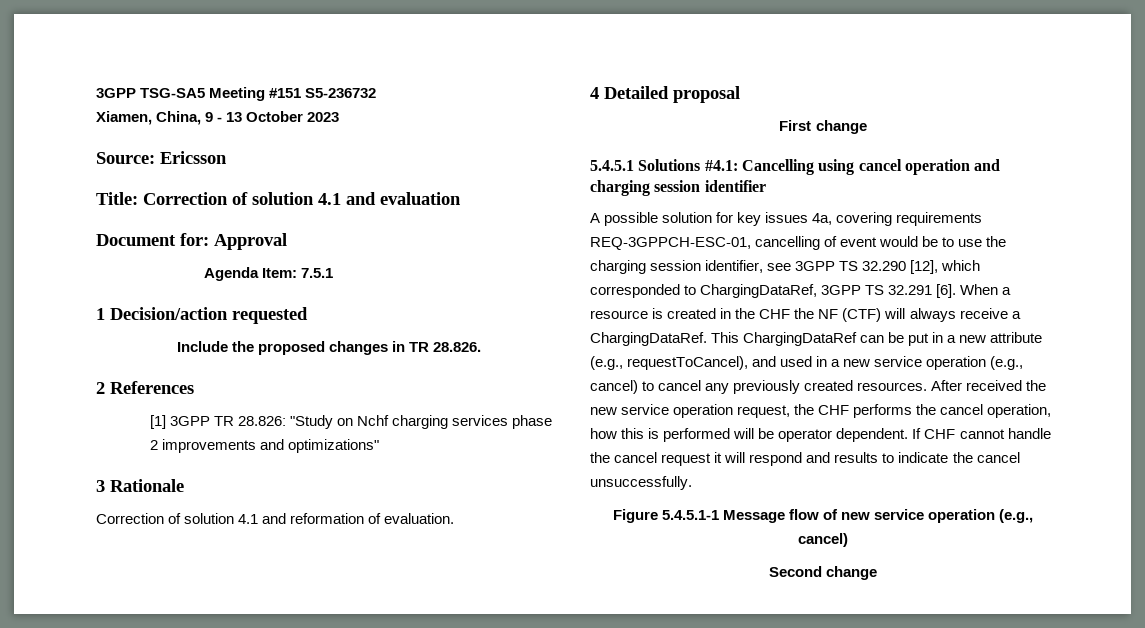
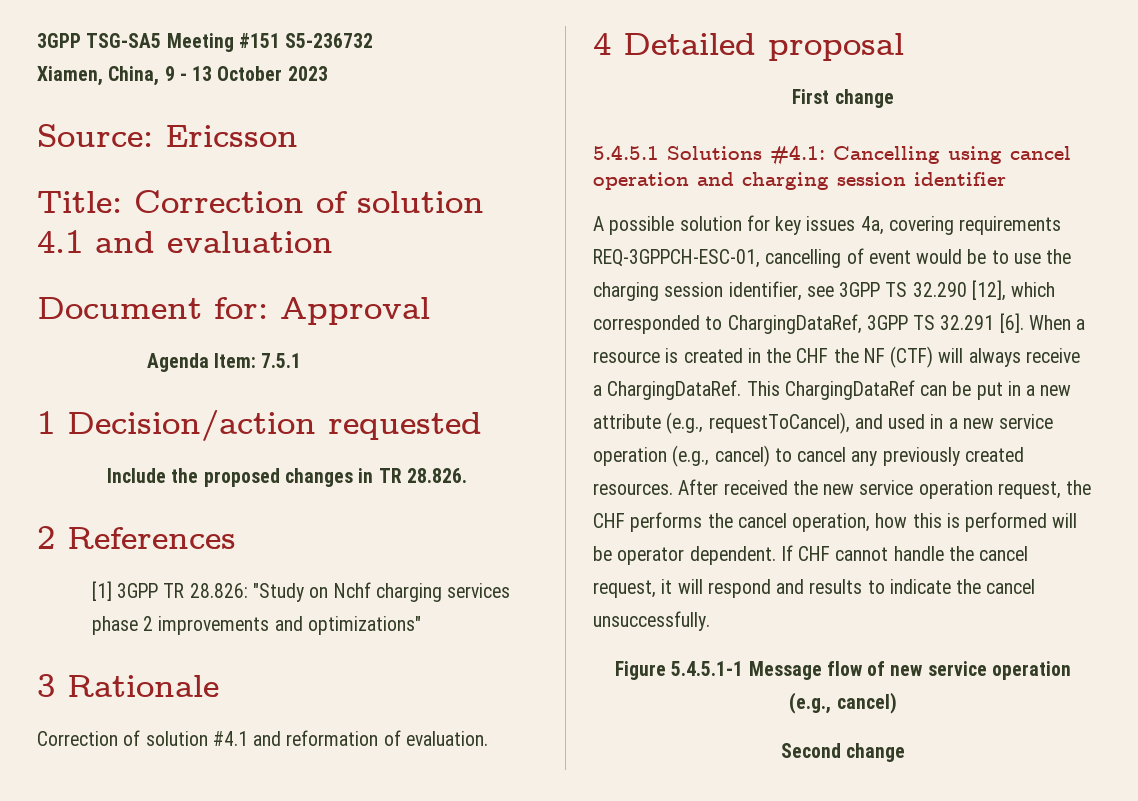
[238,514,259,524] 4.1 -> [212,731,248,746] #4.1
[661,453,712,466] request -> [593,580,656,598] request,

